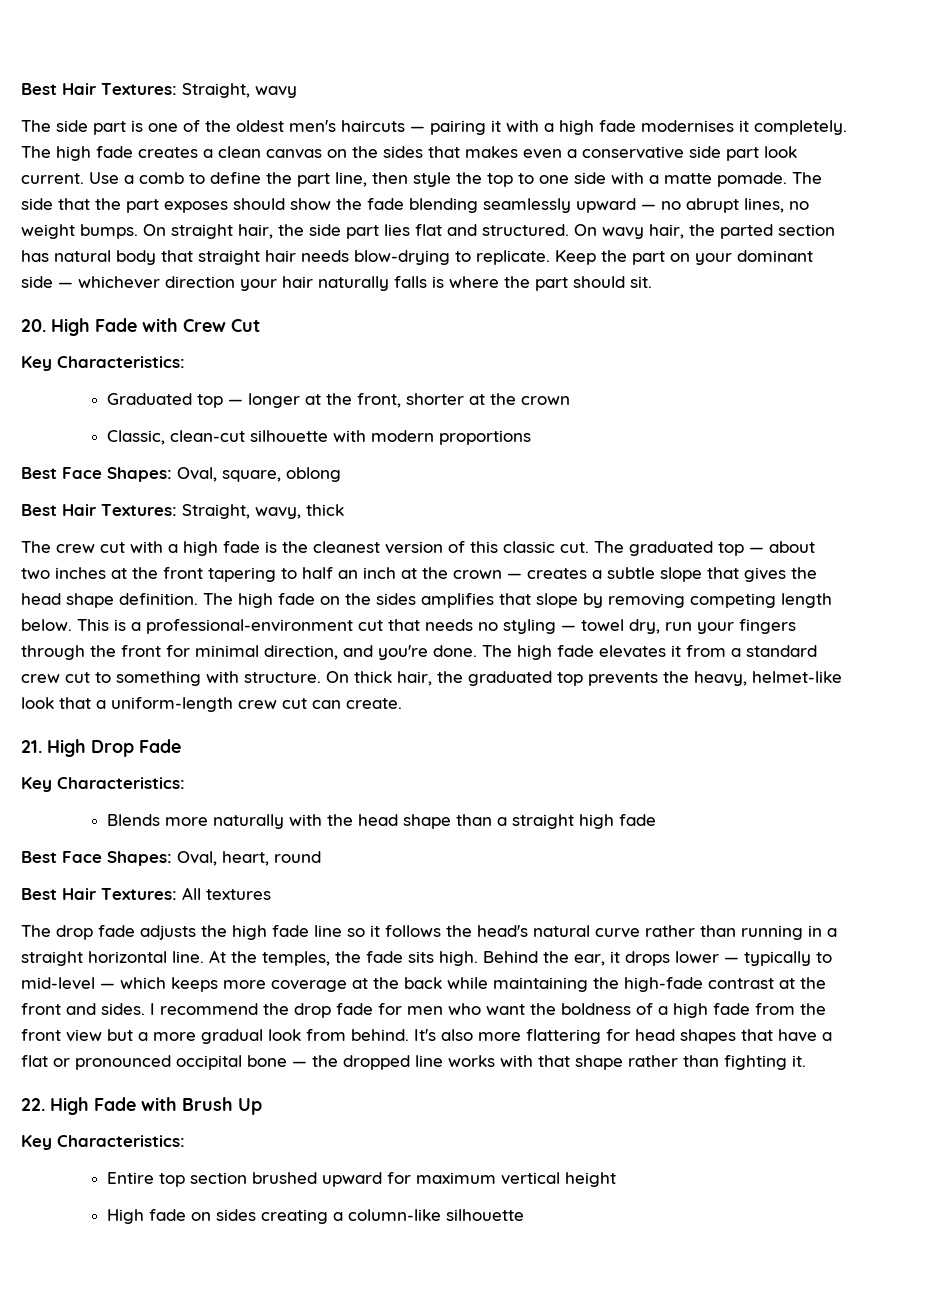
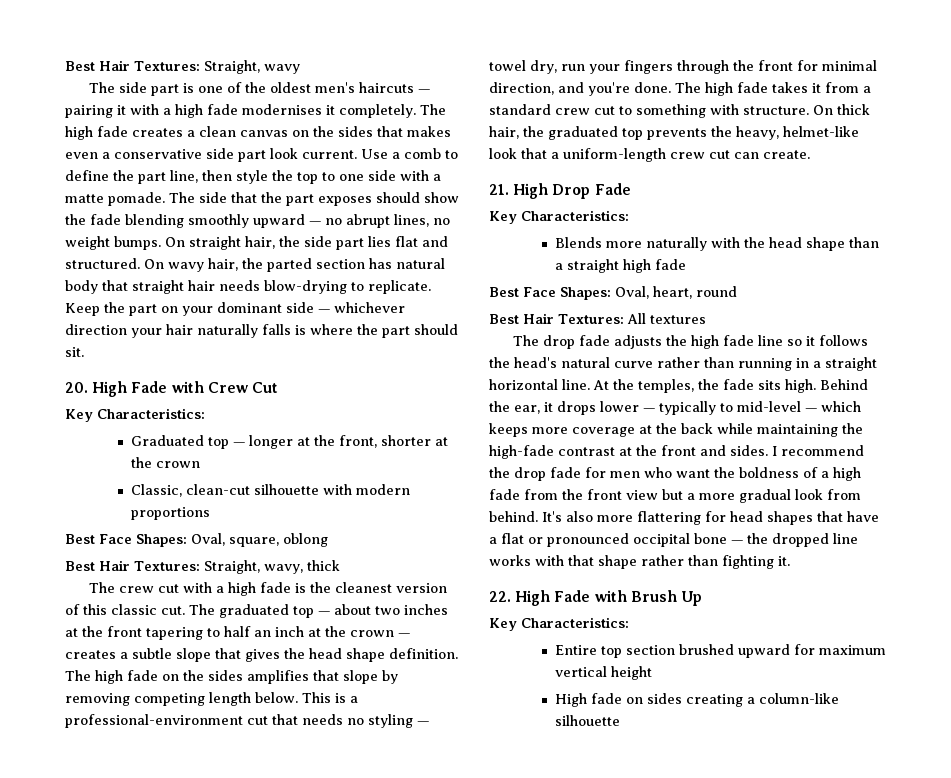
[483,198,571,213] seamlessly -> [188,214,249,228] smoothly
[599,645,666,658] elevates -> [772,82,808,93] takes

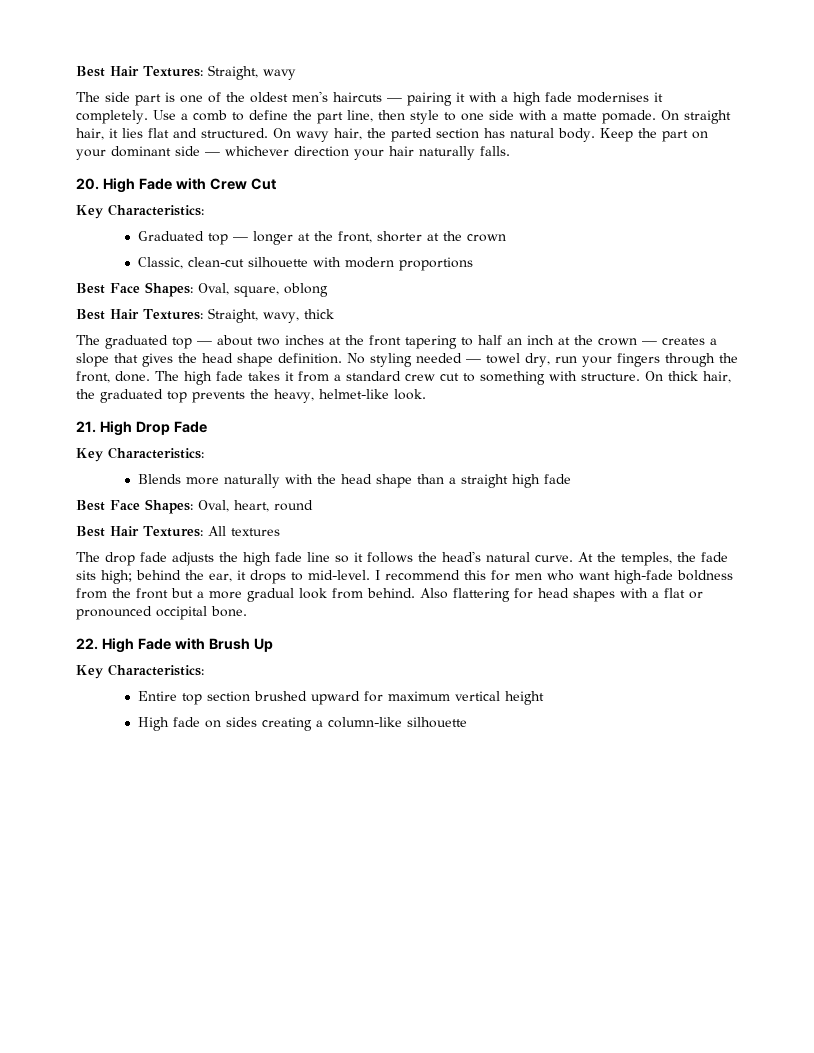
[420,104,446,115] [65,126,451,140] [65,148,357,162] The high fade creates a clean canvas on the sides that makes even a conservative side part look current. -> (148, 117) none
[272,170,318,184] the top -> (439, 117) none
[169,192,459,206] [65,214,450,228] [65,236,364,250] The side that the part exposes should show the fade blending smoothly upward — no abrupt lines, no weight bumps. On straight hair, the side part -> [660,110,731,124] [76,128,118,140] On straight hair, it
[65,280,431,294] body that straight hair needs blow-drying to replicate. -> [558,128,595,142] body.
[262,324,458,338] [65,347,84,357] falls is where the part should sit. -> [480,146,510,156] falls.
[118,582,447,596] [65,604,215,615] crew cut with a high fade is the cleanest version of this classic cut. The -> (100, 340) none
[132,648,172,659] subtle -> (717, 341) none
[65,670,398,684] [65,692,358,706] [65,714,413,728] The high fade on the sides amplifies that slope by removing competing length below. This is a professional-environment cut that needs no styling -> [347,353,462,367] No styling needed
[758,60,877,71] [489,82,630,96] front for minimal direction, and you're -> [76,371,110,383] front,
[489,148,810,162] look that a uniform-length crew cut can create. -> [393,389,426,400] look.
[614,357,877,371] [489,379,590,390] curve rather than running in a straight horizontal line. -> [535,555,573,562] curve.
[785,379,868,393] high. Behind -> [101,570,181,584] high; behind
[600,401,861,415] [489,423,863,437] [489,445,864,459] [489,467,861,481] [489,489,520,500] lower — typically to mid-level — which keeps more coverage at the back while maintaining the high-fade contrast at the front and sides. I recommend the drop fade for men who want the boldness of a high fade -> [291,570,733,584] to mid-level. I recommend this for men who want high-fade boldness
[626,490,658,500] view -> (168, 593) none
[542,511,633,522] It's also more -> [420,588,448,599] Also
[817,511,879,522] that have -> [620,588,648,598] with
[694,533,858,547] [489,555,790,569] bone — the dropped line works with that shape rather than fighting it. -> [211,606,247,617] bone.

